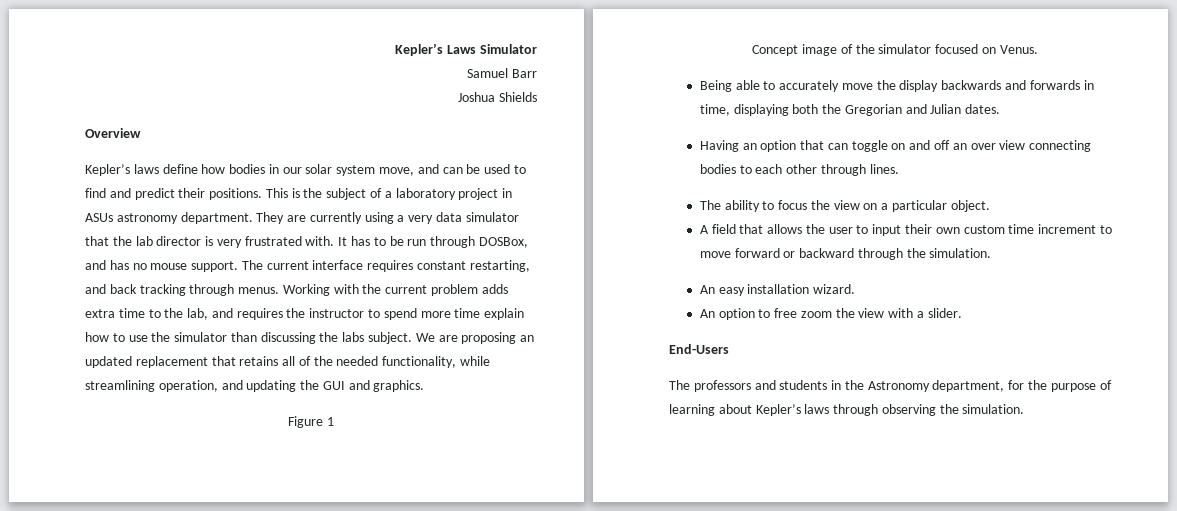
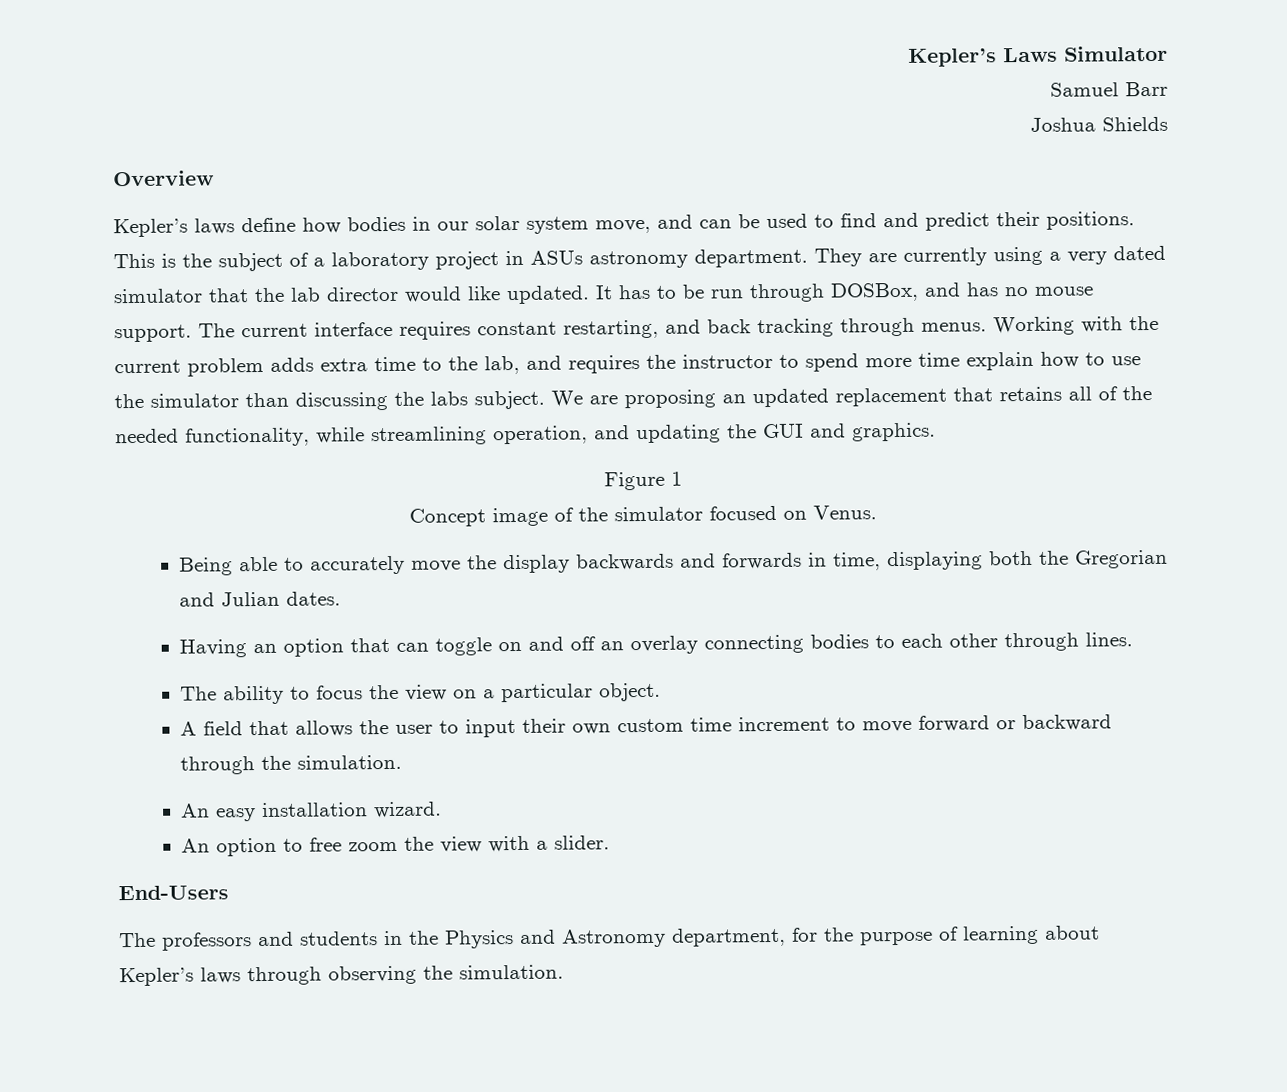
[436,212,463,222] data -> [1113,245,1166,261] dated
[205,236,335,248] is very frustrated with. -> [404,285,590,305] would like updated.
[970,140,1026,150] over view -> [630,635,699,655] overlay
(864, 385) none -> [445,929,556,949] Physics and

